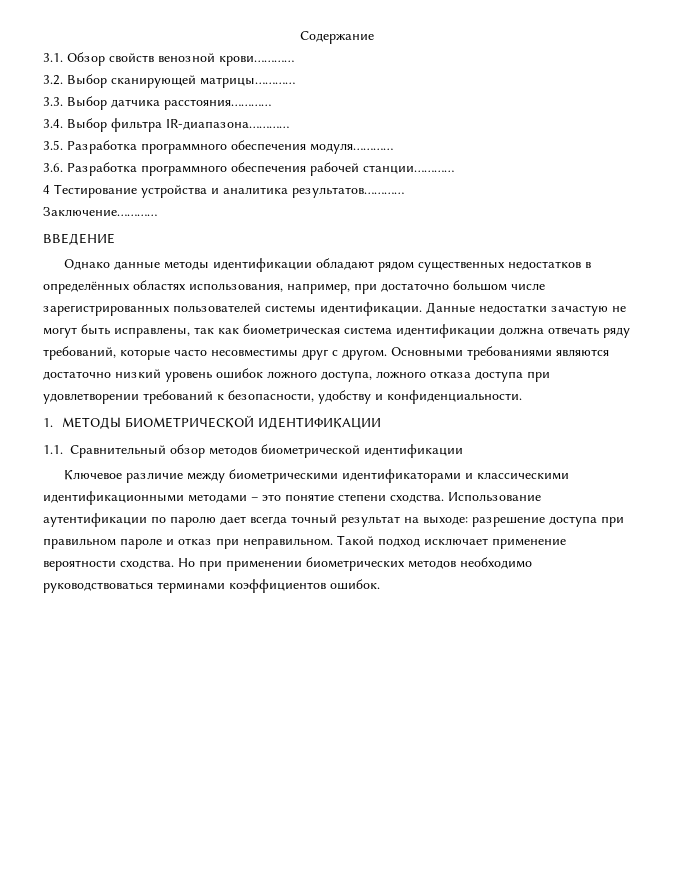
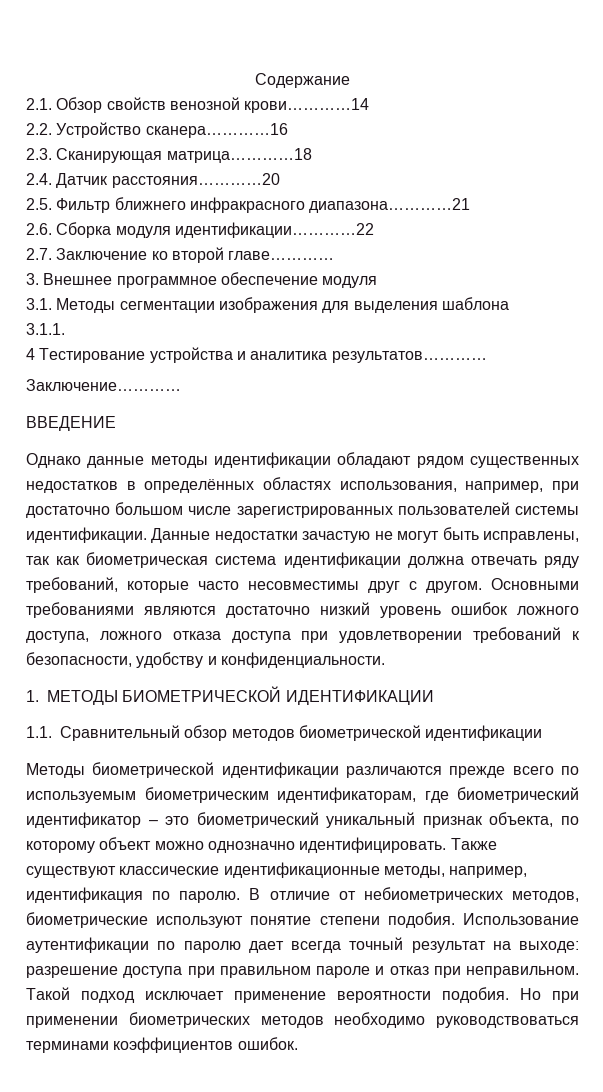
[43,53,63,62] 3.1. -> [26,98,52,110] 2.1.
[219,56,294,66] [43,74,295,88] [43,96,271,110] [43,118,289,132] [43,140,393,154] [43,162,454,176] крови………… // 3.2. Выбор сканирующей матрицы………… // 3.3. Выбор датчика расстояния………… // 3.4. Выбор фильтра IR-диапазона………… // 3.5. Разработка программного обеспечения модуля………… // 3.6. Разработка программного обеспечения рабочей станции………… -> [244,98,370,113] [26,122,288,138] [26,148,312,163] [26,173,280,188] [26,197,471,213] [26,222,374,238] [26,247,335,263] [26,272,378,288] [26,297,509,313] [26,323,65,335] крови…………14 // 2.2. Устройство сканера…………16 // 2.3. Сканирующая матрица…………18 // 2.4. Датчик расстояния…………20 // 2.5. Фильтр ближнего инфракрасного диапазона…………21 // 2.6. Сборка модуля идентификации…………22 // 2.7. Заключение ко второй главе………… // 3. Внешнее программное обеспечение модуля // 3.1. Методы сегментации изображения для выделения шаблона // 3.1.1.
[63,469,569,483] [43,491,281,505] Ключевое различие между биометрическими идентификаторами и классическими идентификационными методами – это -> [26,762,579,778] [26,787,579,803] [26,812,579,828] [26,837,497,853] [26,862,528,878] [26,887,579,903] [26,912,244,928] Методы биометрической идентификации различаются прежде всего по используемым биометрическим идентификаторам, где биометрический идентификатор – это биометрический уникальный признак объекта, по которому объект можно однозначно идентифицировать. Также существуют классические идентификационные методы, например, идентификация по паролю. В отличие от небиометрических методов, биометрические используют
[390,494,444,503] сходства. -> [387,912,455,928] подобия.
[120,560,174,569] сходства. -> [442,987,509,1003] подобия.

